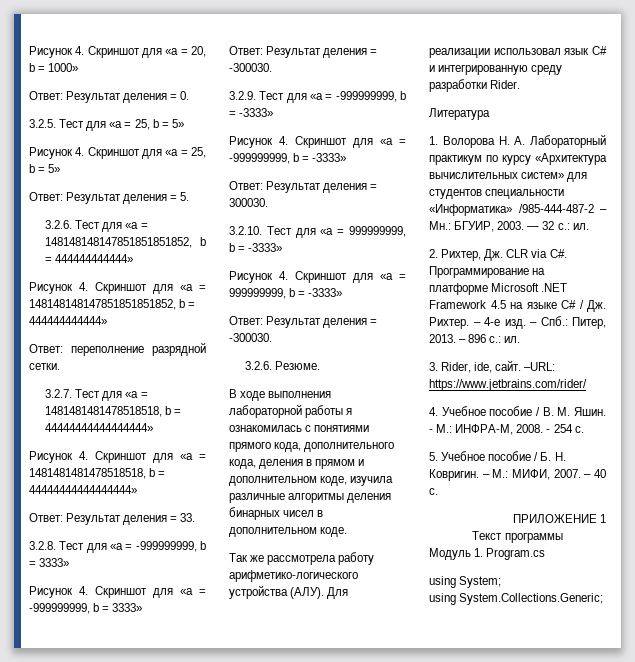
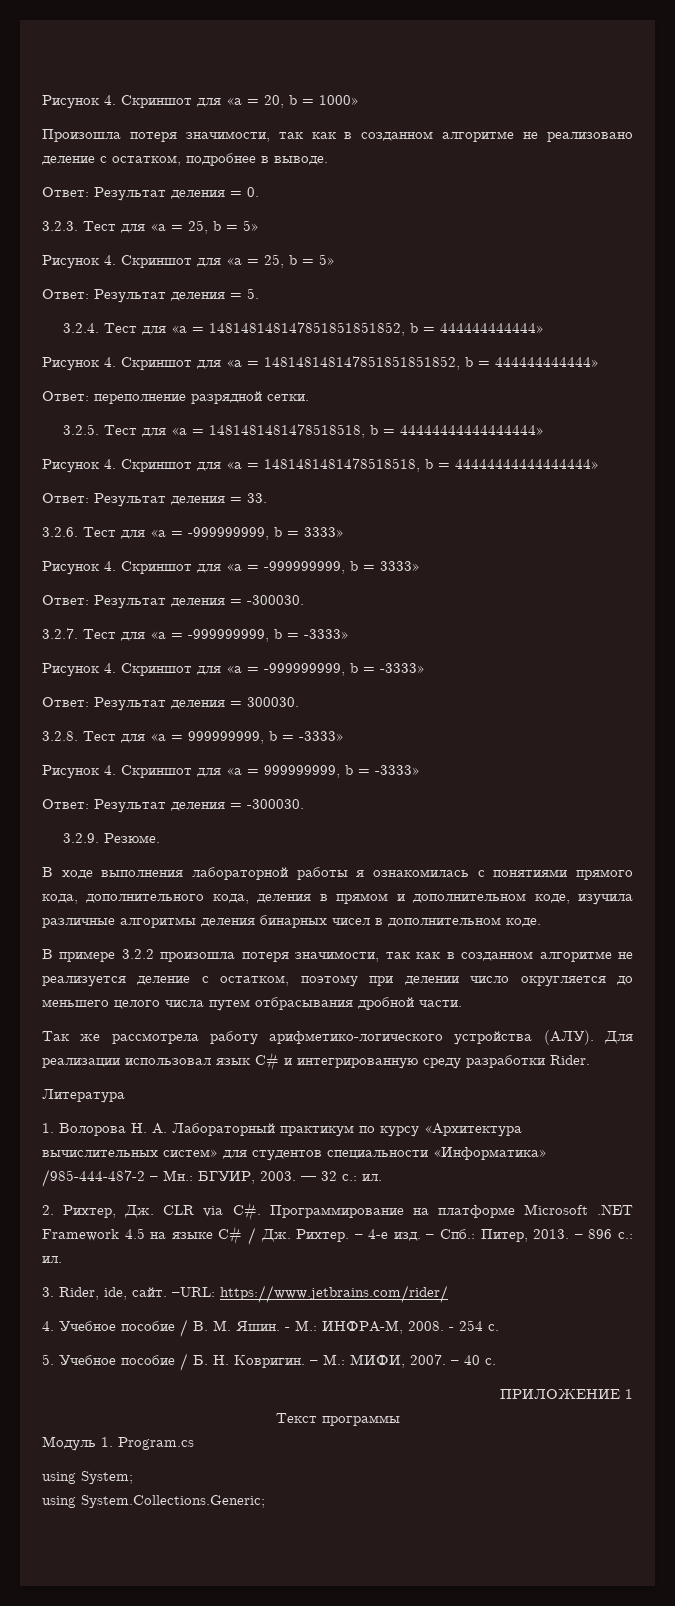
(79, 67) none -> [42,129,634,142] [42,153,328,166] // Произошла потеря значимости, так как в созданном алгоритме не реализовано деление с остатком, подробнее в выводе.
[29,119,56,128] 3.2.5. -> [42,221,78,231] 3.2.3.
[45,220,73,229] 3.2.6. -> [63,323,100,333] 3.2.4.
[45,389,73,398] 3.2.7. -> [63,424,100,435] 3.2.5.
[29,541,56,550] 3.2.8. -> [42,527,78,537] 3.2.6.
[229,91,256,100] 3.2.9. -> [42,628,78,639] 3.2.7.
[229,226,262,235] 3.2.10. -> [42,731,78,741] 3.2.8.
[245,361,273,370] 3.2.6. -> [63,833,100,843] 3.2.9.
(348, 532) none -> [42,949,633,962] [42,975,634,987] [42,997,462,1011] // В примере 3.2.2 произошла потеря значимости, так как в созданном алгоритме не реализуется деление с остатком, поэтому при делении число округляется до меньшего целого числа путем отбрасывания дробной части.

